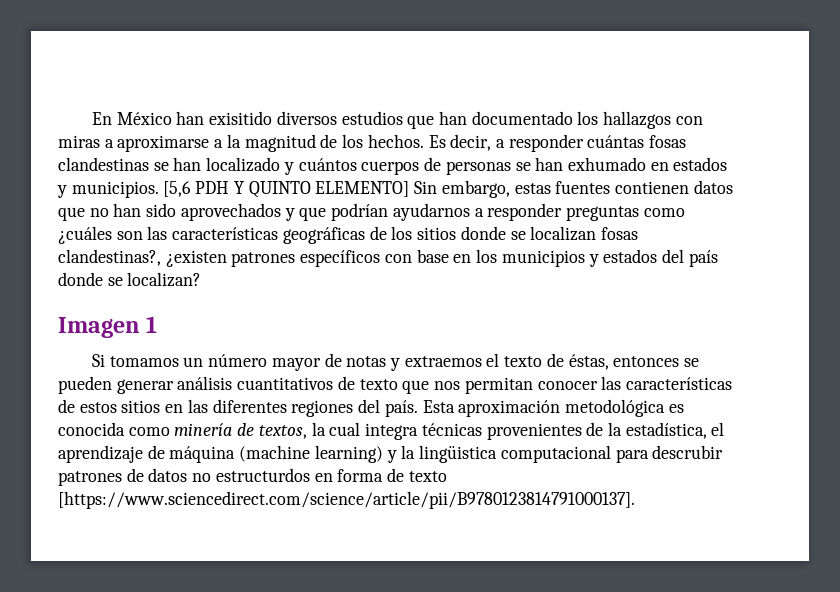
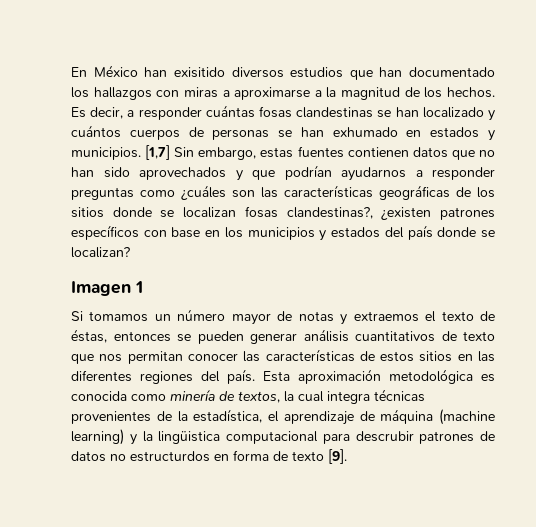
[163,181,410,198] [5,6 PDH Y QUINTO ELEMENTO] -> [145,145,171,160] [1,7]
[58,491,635,509] [https://www.sciencedirect.com/science/article/pii/B9780123814791000137]. -> [328,449,347,464] [9].

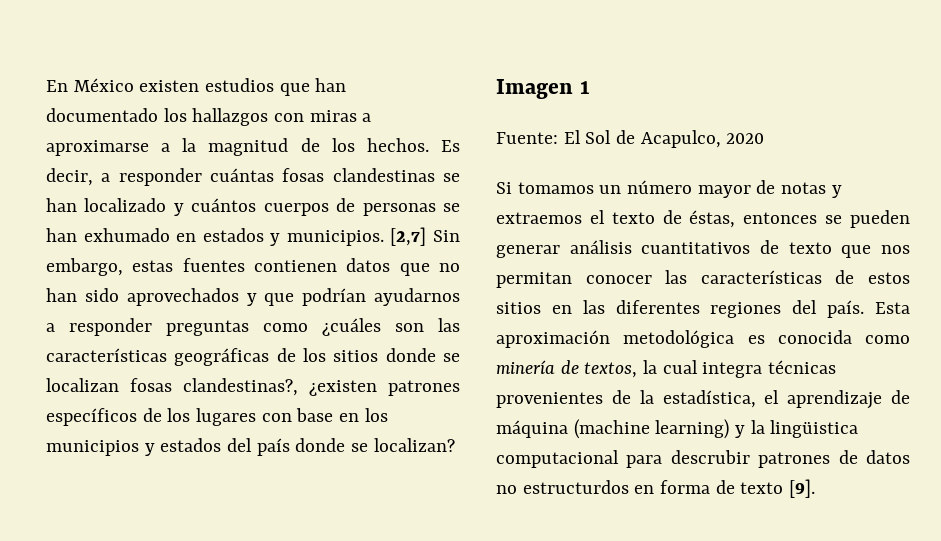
[144,67,284,78] han exisitido diversos -> [139,80,200,92] existen
[145,145,171,160] [1,7] -> [390,227,427,246] [2,7]
(139, 232) none -> [142,408,257,426] de los lugares
(143, 287) none -> [496,130,765,148] // Fuente: El Sol de Acapulco, 2020

